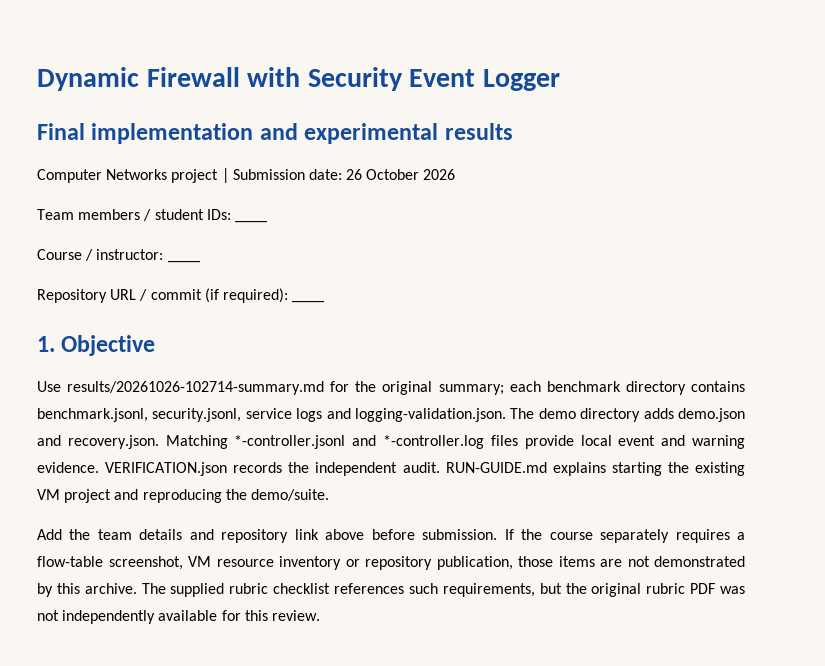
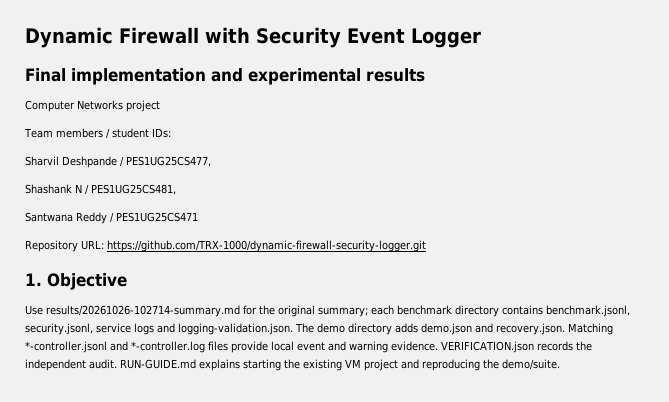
[221,168,456,183] | Submission date: 26 October 2026 -> (160, 106) none
[234,220,267,223] [37,249,164,261] [167,260,200,263] [37,288,325,303] ____ // Course / instructor: ____ // Repository URL / commit (if required): ____ -> [25,156,211,168] [25,184,176,195] [25,212,198,224] [25,240,426,252] // Sharvil Deshpande / PES1UG25CS477, // Shashank N / PES1UG25CS481, // Santwana Reddy / PES1UG25CS471 // Repository URL: https://github.com/TRX-1000/dynamic-firewall-security-logger.git
[37,529,746,543] [37,556,745,570] [37,583,746,597] [37,610,320,624] // Add the team details and repository link above before submission. If the course separately requires a flow-table screenshot, VM resource inventory or repository publication, those items are not demonstrated by this archive. The supplied rubric checklist references such requirements, but the original rubric PDF was not independently available for this review. -> (560, 364) none

